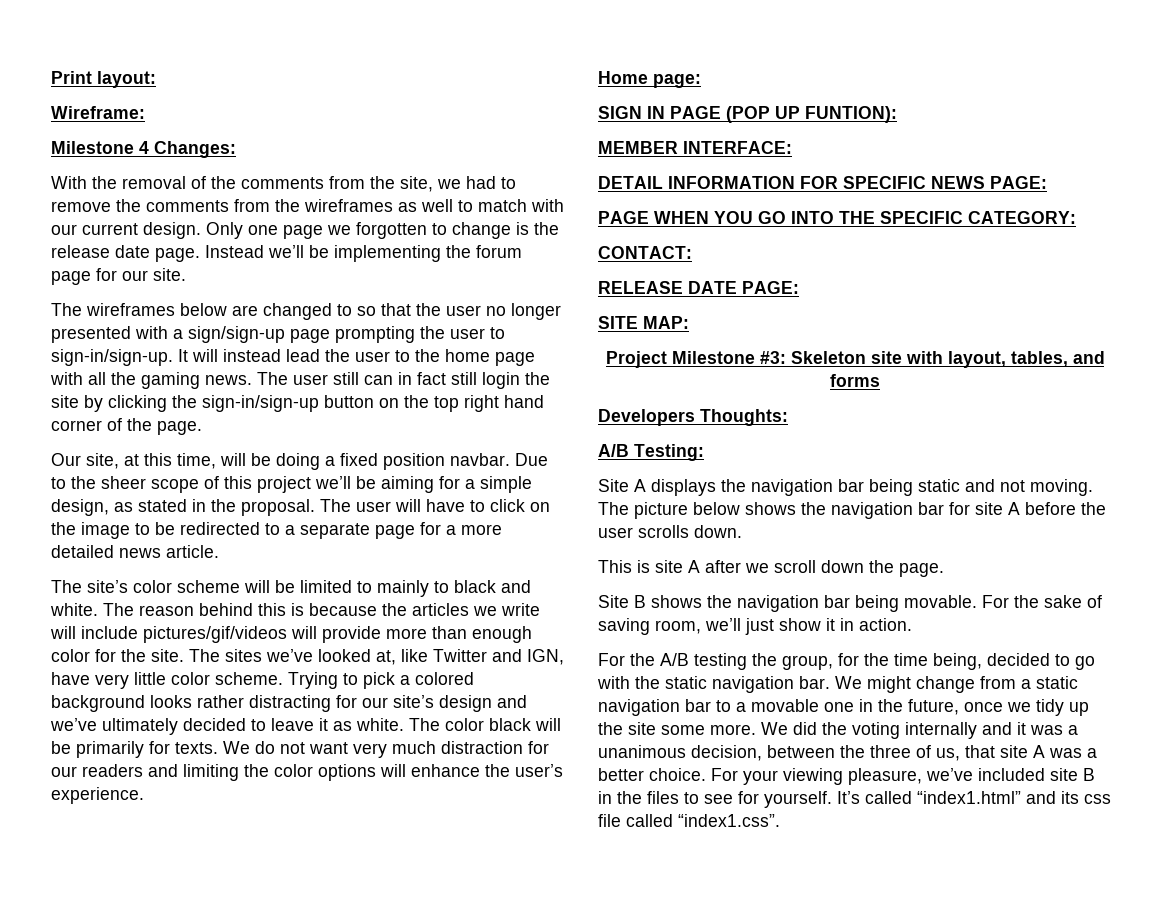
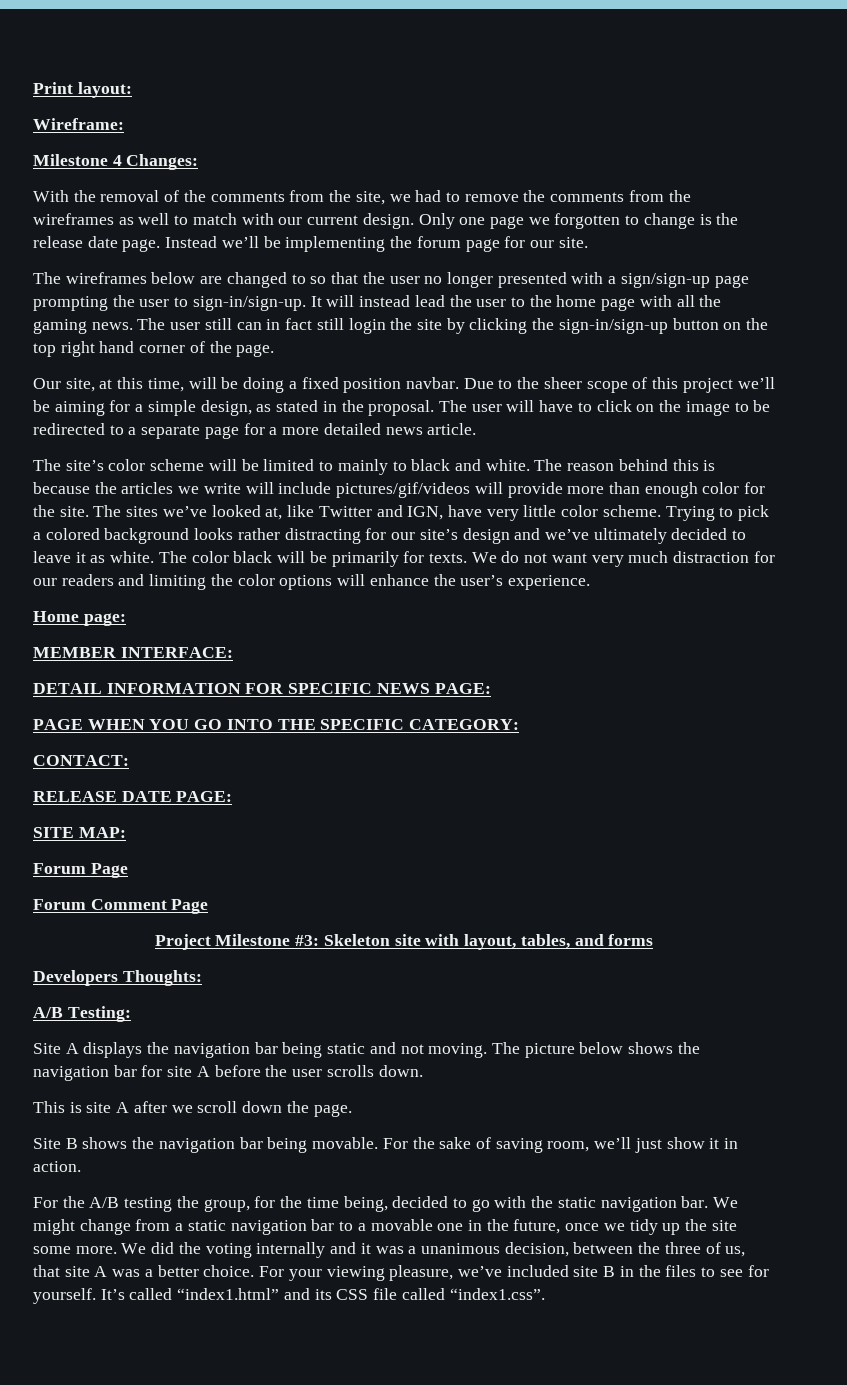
[598,106,897,123] // SIGN IN PAGE (POP UP FUNTION): -> (126, 619) none
(689, 322) none -> [33,863,128,878] [33,899,209,914] // Forum Page // Forum Comment Page
[1084,794,1111,804] css -> [336,1289,369,1300] CSS

